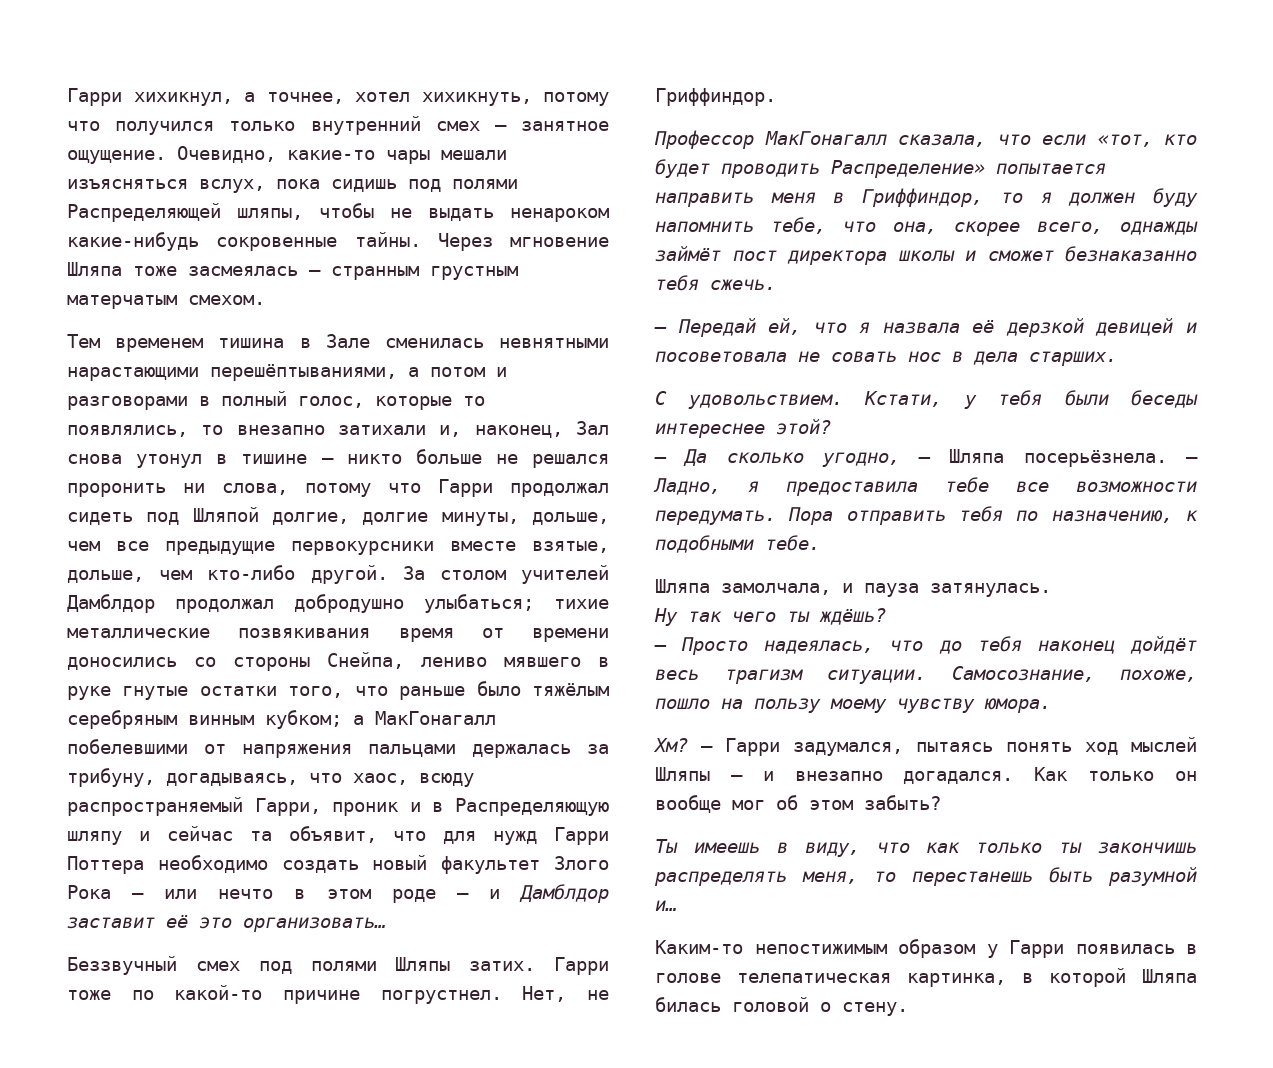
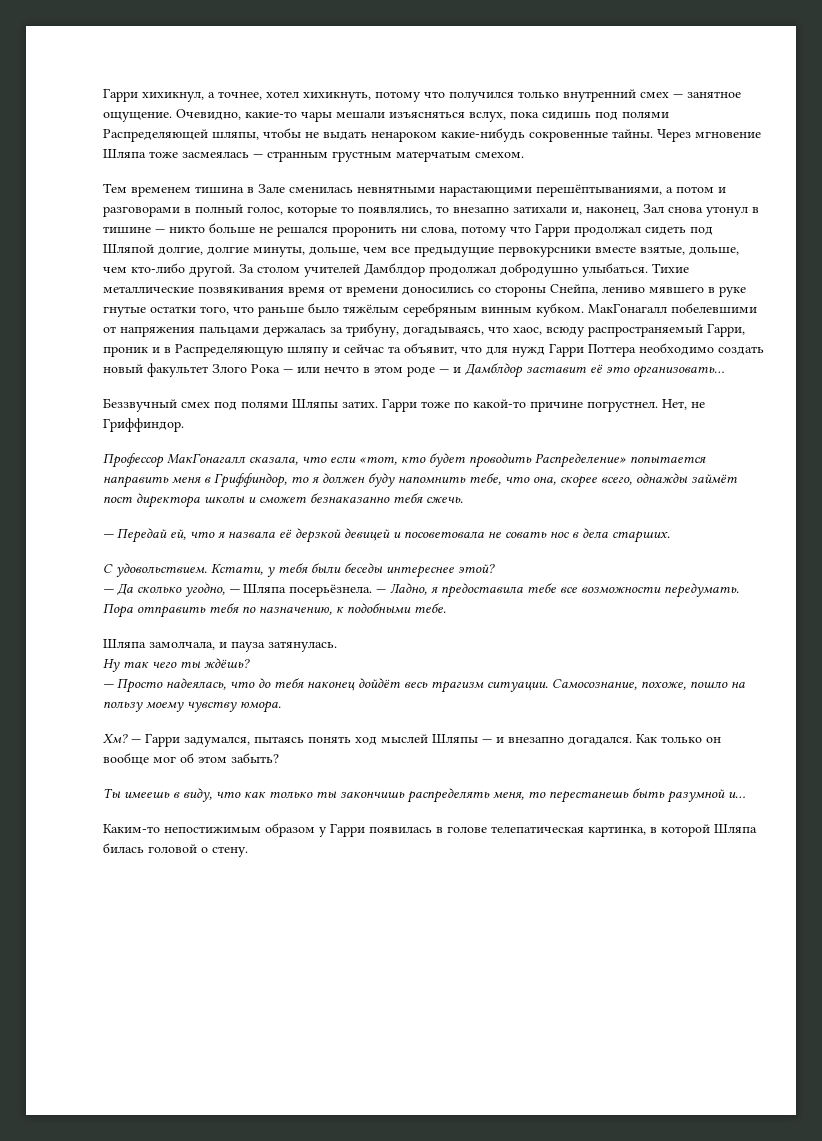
[424,594,609,613] улыбаться; тихие -> [582,263,689,277] улыбаться. Тихие
[265,710,364,729] кубком; а -> [536,303,584,317] кубком.

